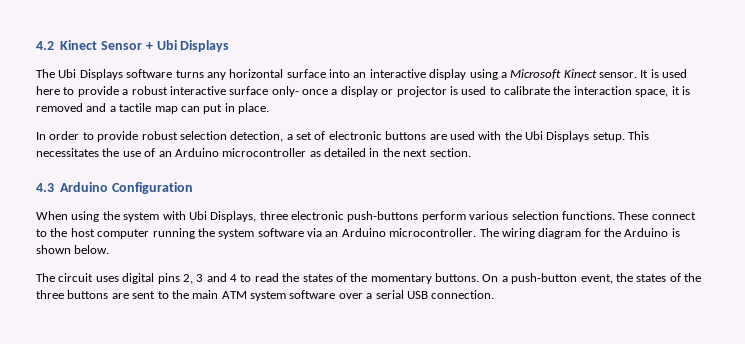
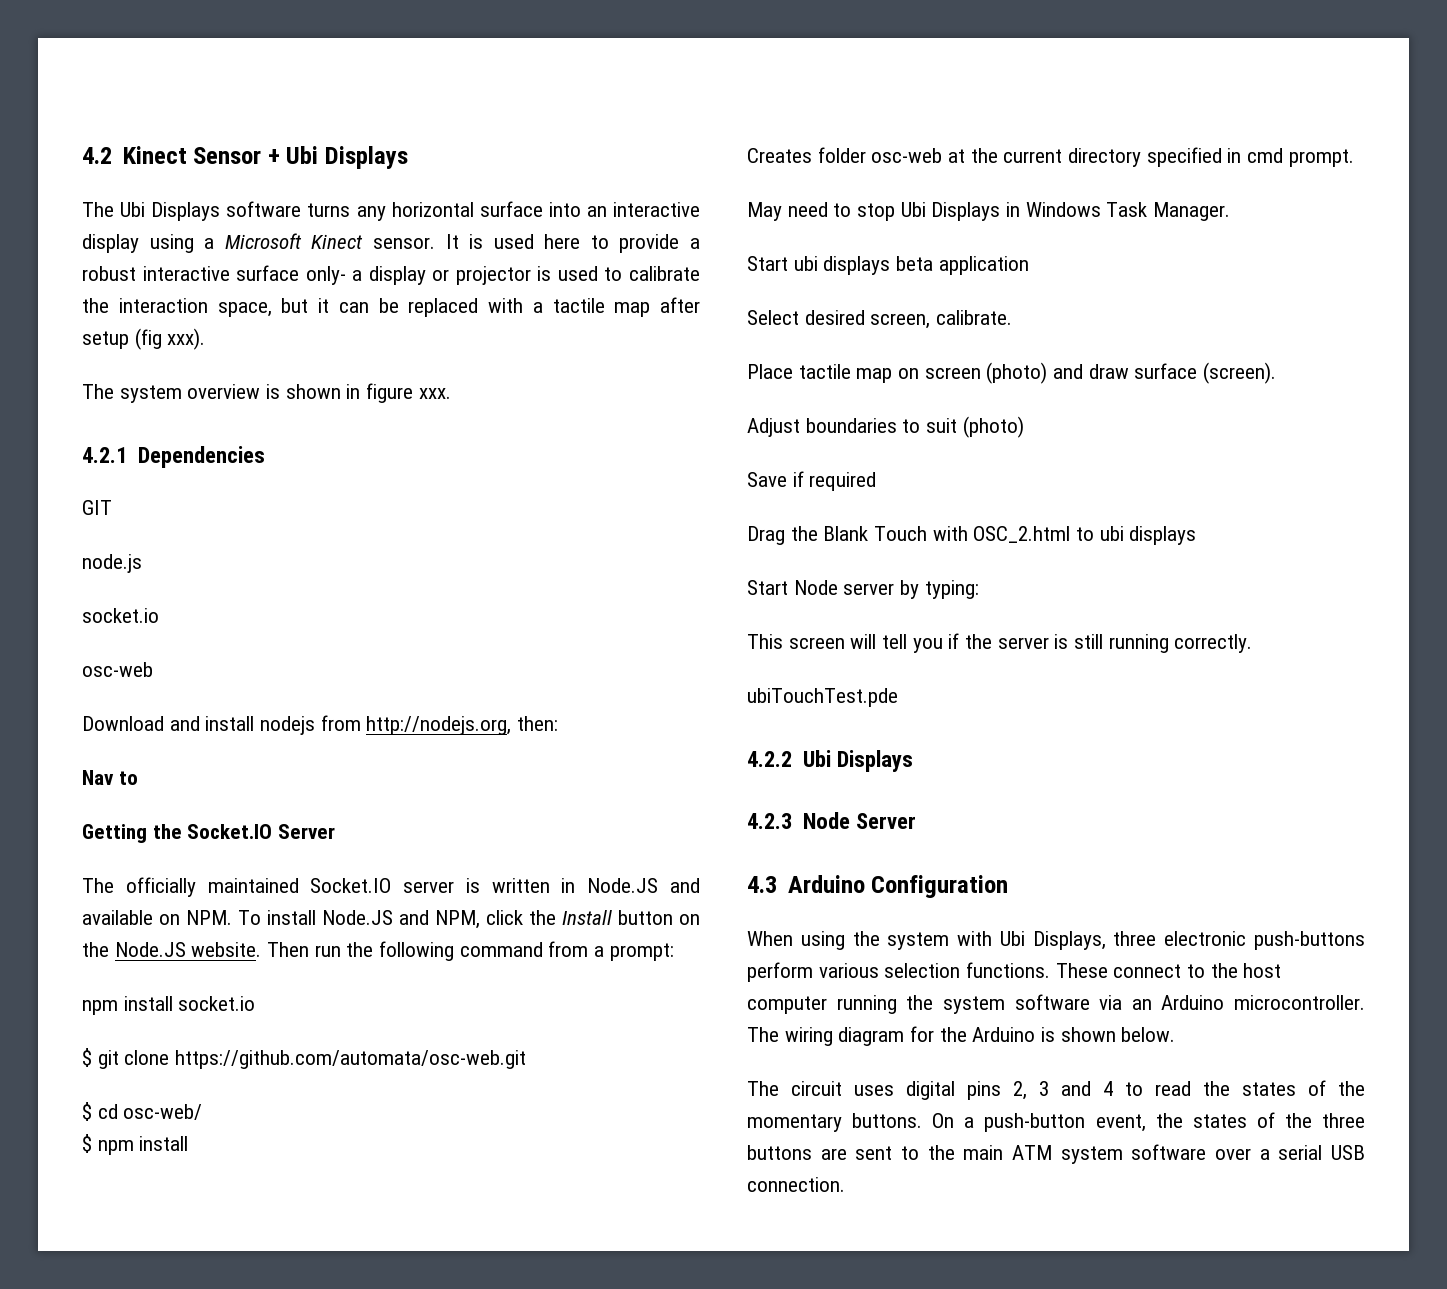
[302,89,328,95] once -> (346, 275) none
[671,86,690,95] [36,103,269,114] [36,131,650,142] [36,148,471,157] it is removed and a tactile map can put in place. // In order to provide robust selection detection, a set of electronic buttons are used with the Ubi Displays setup. This necessitates the use of an Arduino microcontroller as detailed in the next section. -> [281,297,700,317] [82,328,206,350] [82,383,451,403] [82,446,265,468] [82,500,112,515] [82,554,142,573] [82,608,159,623] [82,662,153,677] [82,715,559,735] [82,770,138,785] [82,824,336,843] [82,877,700,897] [82,910,700,929] [82,941,674,961] [82,996,256,1015] [82,1048,527,1069] [82,1102,203,1121] [82,1134,189,1155] [747,147,1354,167] [747,202,1231,221] [747,256,1029,275] [747,310,1013,329] [747,362,1277,384] [747,416,1024,438] [747,471,877,491] [747,526,1197,545] [747,580,979,599] [747,633,1253,653] [747,688,898,707] [747,750,913,772] [747,812,916,829] but it can be replaced with a tactile map after setup (fig xxx). // The system overview is shown in figure xxx. // 4.2.1 Dependencies // GIT // node.js // socket.io // osc-web // Download and install nodejs from http://nodejs.org, then: // Nav to // Getting the Socket.IO Server // The officially maintained Socket.IO server is written in Node.JS and available on NPM. To install Node.JS and NPM, click the Install button on the Node.JS website. Then run the following command from a prompt: // npm install socket.io // $ git clone https://github.com/automata/osc-web.git // $ cd osc-web/ // $ npm install // Creates folder osc-web at the current directory specified in cmd prompt. // May need to stop Ubi Displays in Windows Task Manager. // Start ubi displays beta application // Select desired screen, calibrate. // Place tactile map on screen (photo) and draw surface (screen). // Adjust boundaries to suit (photo) // Save if required // Drag the Blank Touch with OSC_2.html to ubi displays // Start Node server by typing: // This screen will tell you if the server is still running correctly. // ubiTouchTest.pde // 4.2.2 Ubi Displays // 4.2.3 Node Server

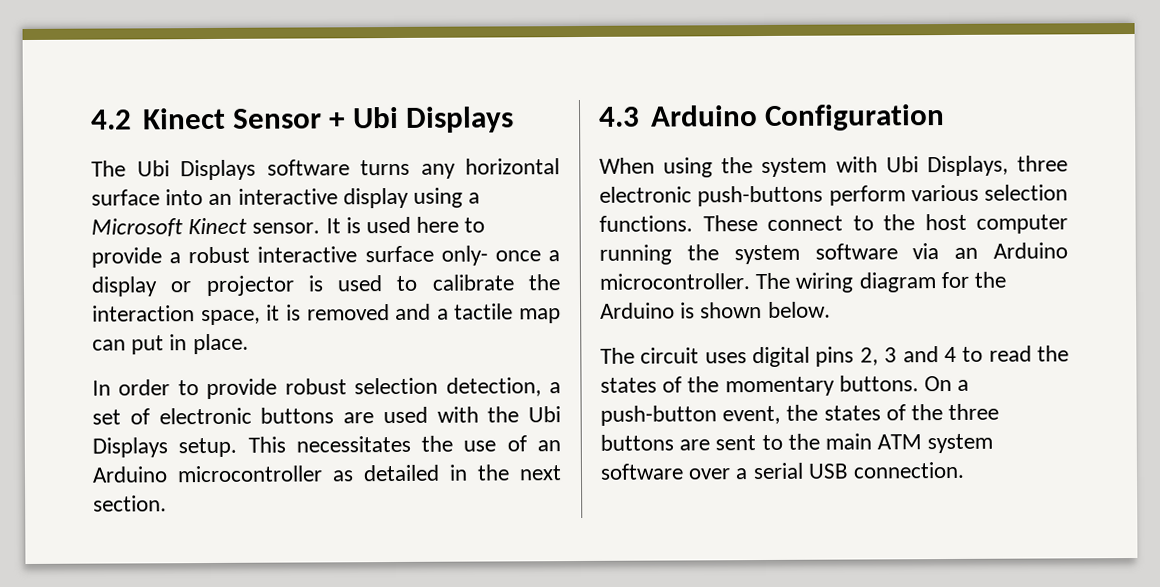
(346, 275) none -> [494,250,541,262] once
[281,297,700,317] [82,328,206,350] [82,383,451,403] [82,446,265,468] [82,500,112,515] [82,554,142,573] [82,608,159,623] [82,662,153,677] [82,715,559,735] [82,770,138,785] [82,824,336,843] [82,877,700,897] [82,910,700,929] [82,941,674,961] [82,996,256,1015] [82,1048,527,1069] [82,1102,203,1121] [82,1134,189,1155] [747,147,1354,167] [747,202,1231,221] [747,256,1029,275] [747,310,1013,329] [747,362,1277,384] [747,416,1024,438] [747,471,877,491] [747,526,1197,545] [747,580,979,599] [747,633,1253,653] [747,688,898,707] [747,750,913,772] [747,812,916,829] but it can be replaced with a tactile map after setup (fig xxx). // The system overview is shown in figure xxx. // 4.2.1 Dependencies // GIT // node.js // socket.io // osc-web // Download and install nodejs from http://nodejs.org, then: // Nav to // Getting the Socket.IO Server // The officially maintained Socket.IO server is written in Node.JS and available on NPM. To install Node.JS and NPM, click the Install button on the Node.JS website. Then run the following command from a prompt: // npm install socket.io // $ git clone https://github.com/automata/osc-web.git // $ cd osc-web/ // $ npm install // Creates folder osc-web at the current directory specified in cmd prompt. // May need to stop Ubi Displays in Windows Task Manager. // Start ubi displays beta application // Select desired screen, calibrate. // Place tactile map on screen (photo) and draw surface (screen). // Adjust boundaries to suit (photo) // Save if required // Drag the Blank Touch with OSC_2.html to ubi displays // Start Node server by typing: // This screen will tell you if the server is still running correctly. // ubiTouchTest.pde // 4.2.2 Ubi Displays // 4.2.3 Node Server -> [266,303,561,324] [92,333,249,355] [92,377,561,400] [92,406,561,425] [92,435,561,458] [92,464,562,483] [93,495,167,512] it is removed and a tactile map can put in place. // In order to provide robust selection detection, a set of electronic buttons are used with the Ubi Displays setup. This necessitates the use of an Arduino microcontroller as detailed in the next section.

